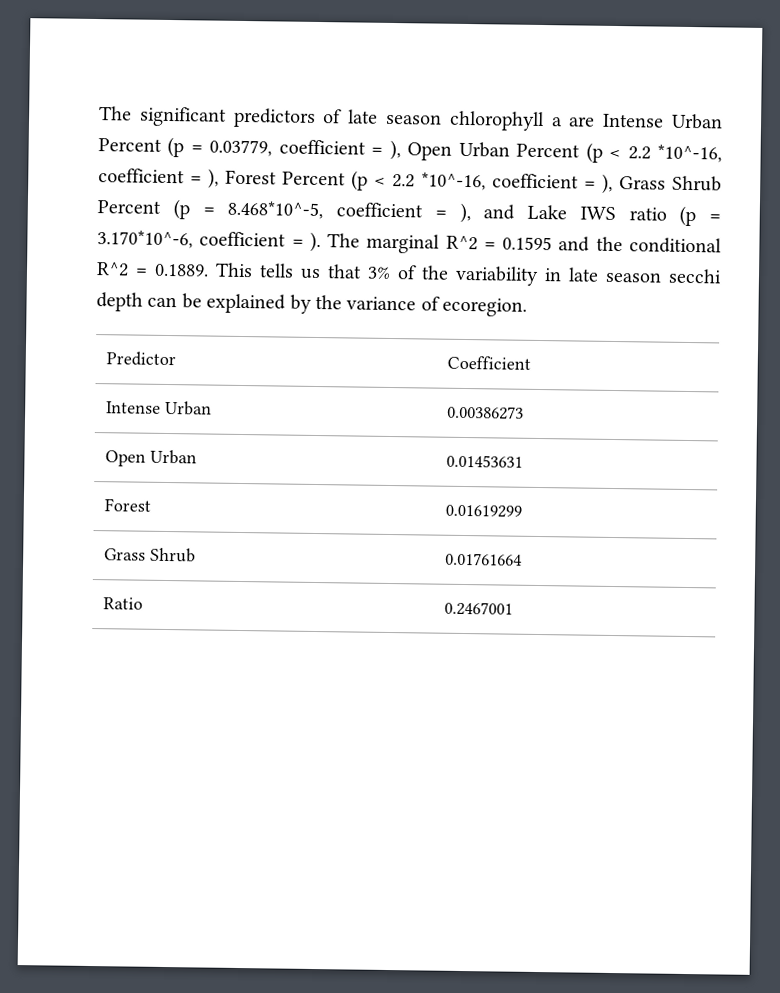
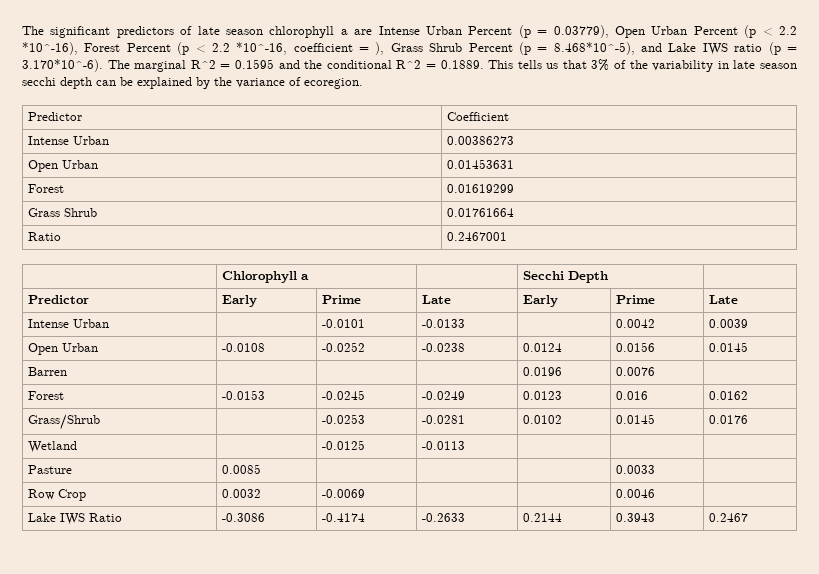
[209,139,401,161] 0.03779, coefficient = ), -> [553,25,609,38] 0.03779),
[656,144,722,163] [98,168,219,189] *10^-16, coefficient = ), -> [22,42,78,55] *10^-16),
[227,200,471,224] 8.468*10^-5, coefficient = ), -> [553,42,635,55] 8.468*10^-5),
[97,230,321,253] 3.170*10^-6, coefficient = ). -> [22,59,103,72] 3.170*10^-6).
(514, 608) none -> [221,271,309,283] [522,271,608,283] [27,295,89,304] [221,295,257,307] [321,295,361,304] [421,295,451,304] [522,295,558,307] [615,295,655,304] [708,295,738,304] [27,319,109,328] [321,319,365,328] [421,319,465,328] [615,319,655,328] [708,319,748,328] [27,343,98,355] [221,343,265,352] [321,342,365,352] [421,343,465,352] [522,343,562,352] [615,342,655,352] [708,342,748,352] [27,367,67,376] [522,367,562,376] [615,367,655,376] [27,391,64,400] [221,390,265,400] [321,390,365,400] [421,391,465,400] [522,391,562,400] [615,391,648,400] [708,391,748,400] [27,414,100,430] [321,414,365,424] [421,415,465,424] [522,415,562,424] [615,414,655,424] [708,415,748,424] [27,441,77,453] [321,440,365,450] [421,441,465,450] [27,465,72,474] [221,464,261,474] [615,465,655,474] [27,489,86,501] [221,489,261,498] [321,489,365,498] [615,489,655,498] [27,513,122,525] [221,513,265,522] [321,513,365,522] [421,513,465,522] [522,513,562,522] [615,513,655,522] [708,513,748,522] // | Chlorophyll a | | Secchi Depth | // Predictor | Early | Prime | Late | Early | Prime | Late // Intense Urban | | -0.0101 | -0.0133 | | 0.0042 | 0.0039 // Open Urban | -0.0108 | -0.0252 | -0.0238 | 0.0124 | 0.0156 | 0.0145 // Barren | | | | 0.0196 | 0.0076 | // Forest | -0.0153 | -0.0245 | -0.0249 | 0.0123 | 0.016 | 0.0162 // Grass/Shrub | | -0.0253 | -0.0281 | 0.0102 | 0.0145 | 0.0176 // Wetland | | -0.0125 | -0.0113 | | | // Pasture | 0.0085 | | | | 0.0033 | // Row Crop | 0.0032 | -0.0069 | | | 0.0046 | // Lake IWS Ratio | -0.3086 | -0.4174 | -0.2633 | 0.2144 | 0.3943 | 0.2467

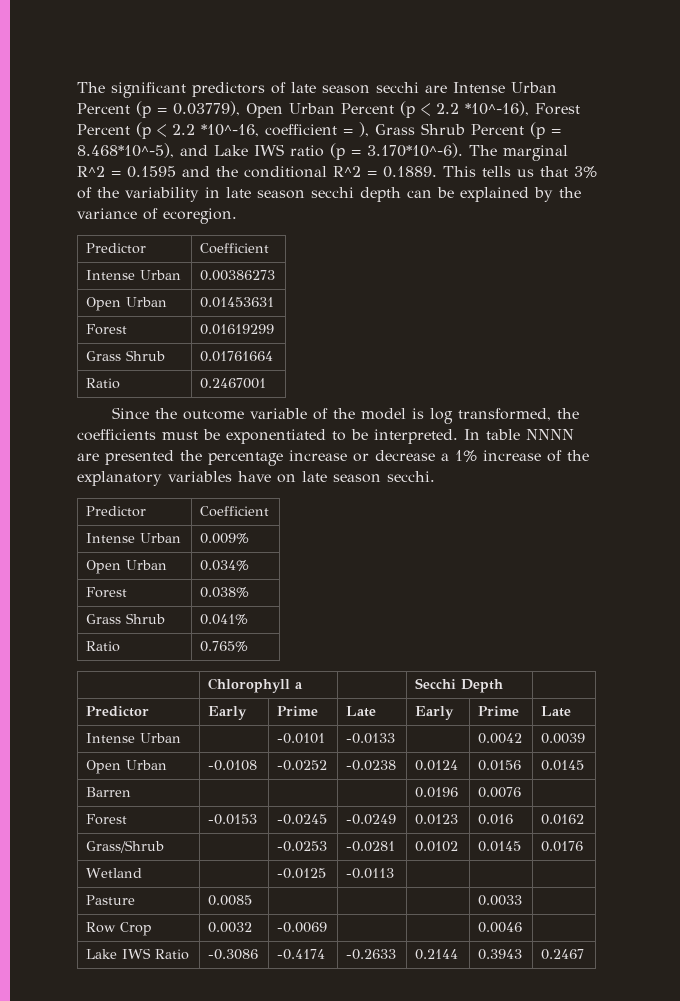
[269,26,348,38] chlorophyll a -> [376,82,419,93] secchi
(507, 236) none -> [112,407,580,424] [77,429,574,444] [77,450,589,466] [77,471,435,486] [86,506,147,517] [200,506,270,517] [86,533,182,543] [200,533,250,544] [86,560,168,574] [200,560,250,571] [86,587,128,598] [200,587,250,598] [86,613,166,624] [200,614,249,625] [86,641,121,652] [200,641,249,652] // Since the outcome variable of the model is log transformed, the coefficients must be exponentiated to be interpreted. In table NNNN are presented the percentage increase or decrease a 1% increase of the explanatory variables have on late season secchi. // Predictor | Coefficient // Intense Urban | 0.009% // Open Urban | 0.034% // Forest | 0.038% // Grass Shrub | 0.041% // Ratio | 0.765%

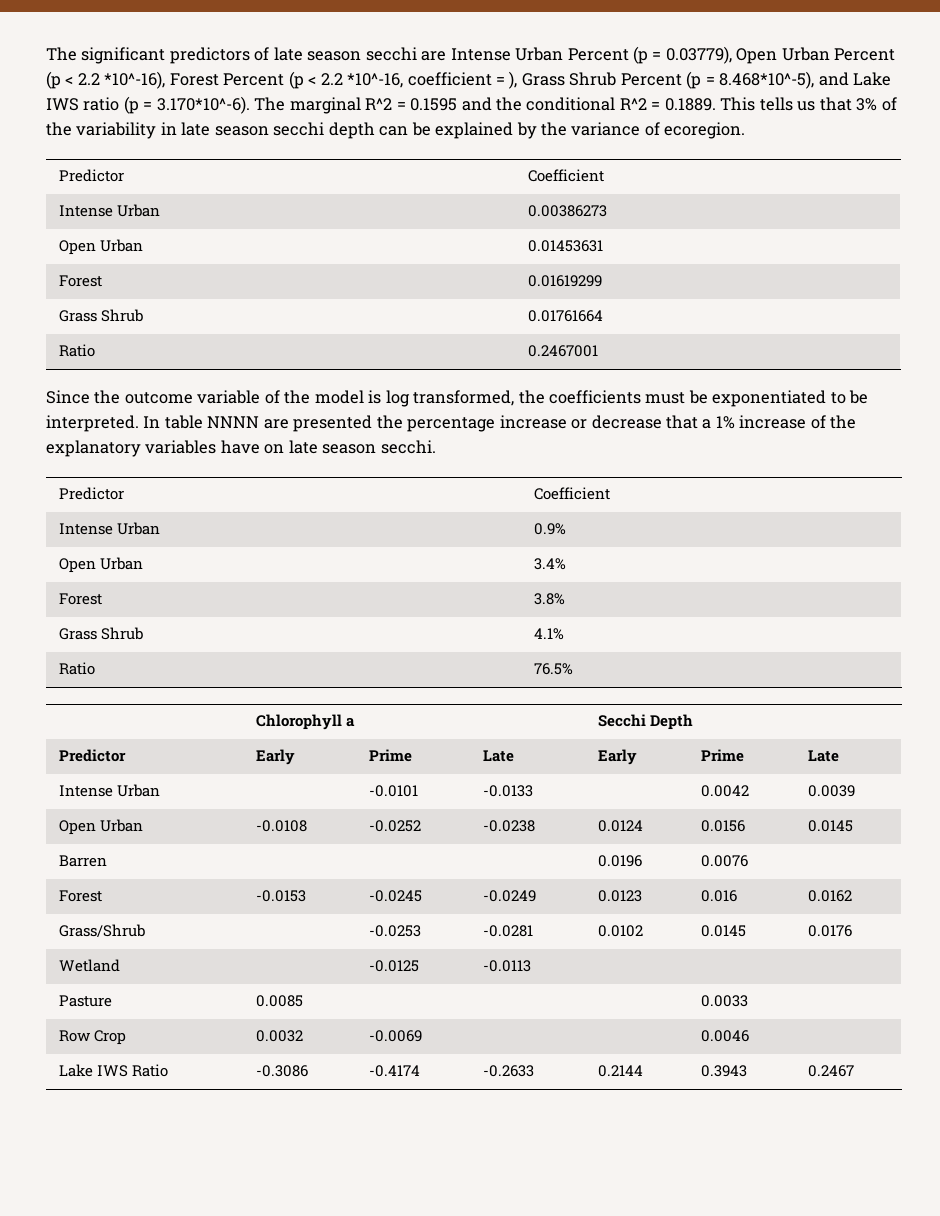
(435, 455) none -> [666,415,699,429] that
[200,533,250,544] [86,560,168,574] [200,560,250,571] [86,587,128,598] [200,587,250,598] [86,613,166,624] [200,614,249,625] [86,641,121,652] [200,641,249,652] 0.009% // Open Urban | 0.034% // Forest | 0.038% // Grass Shrub | 0.041% // Ratio | 0.765% -> [534,523,567,535] [59,557,144,573] [534,558,567,570] [59,593,103,605] [534,593,566,605] [59,627,144,640] [534,628,565,640] [59,662,96,675] [534,663,574,675] 0.9% // Open Urban | 3.4% // Forest | 3.8% // Grass Shrub | 4.1% // Ratio | 76.5%

